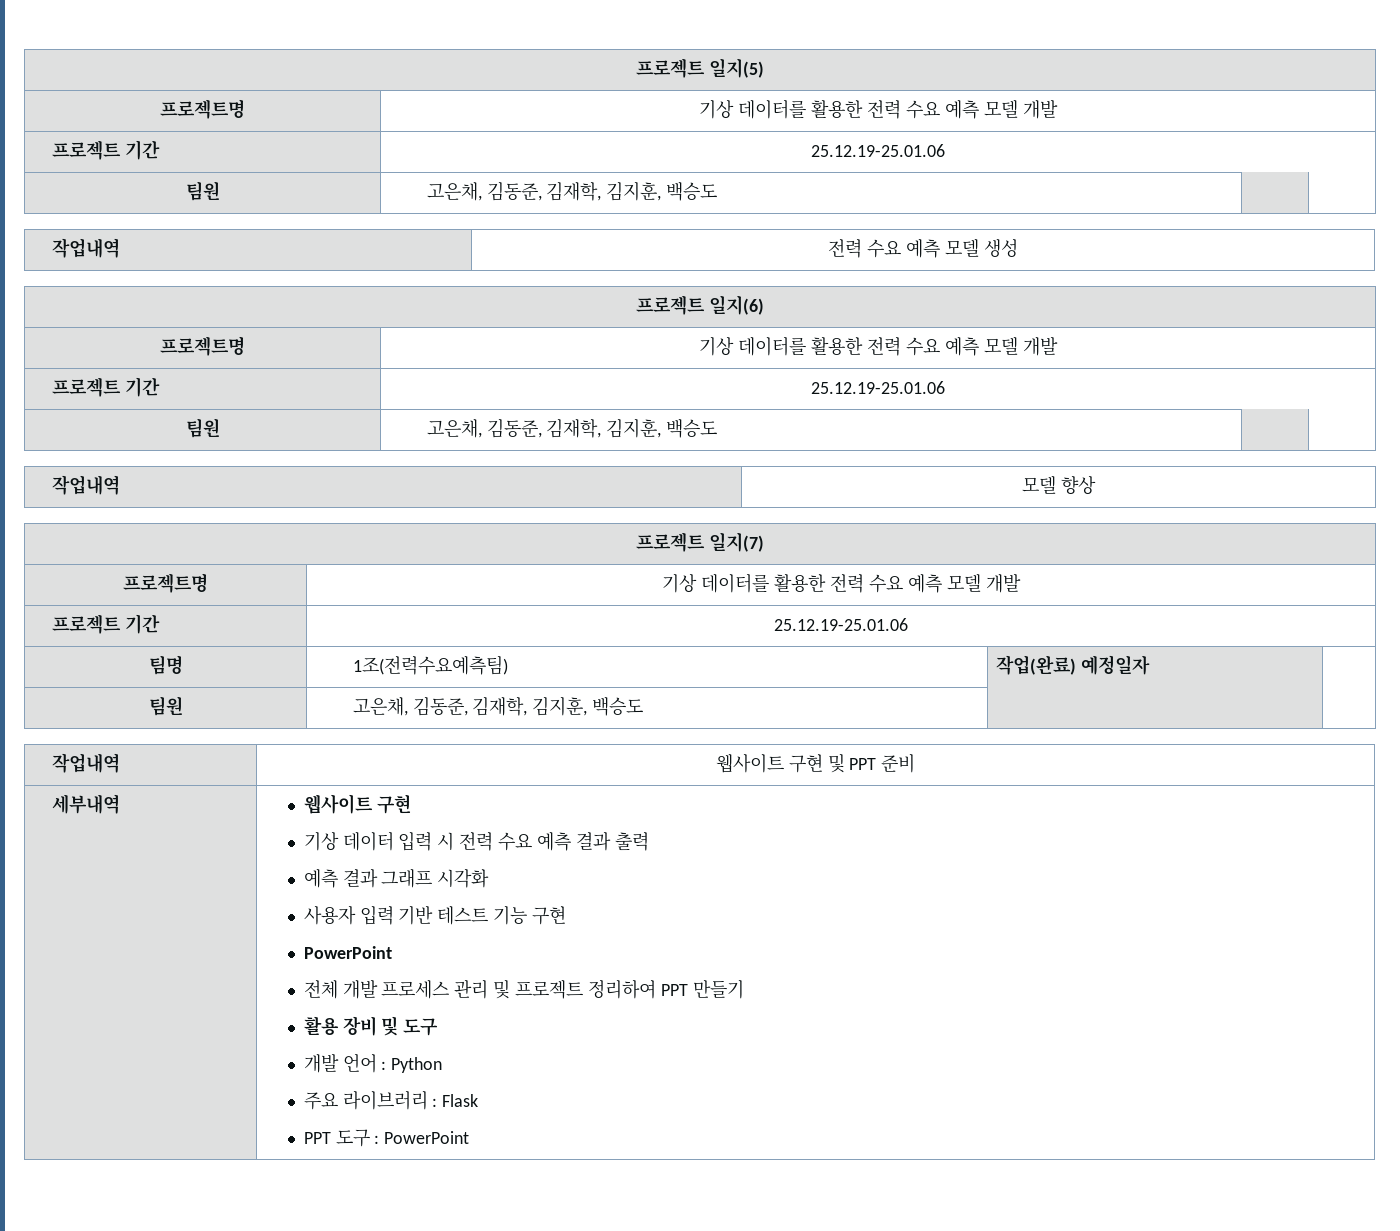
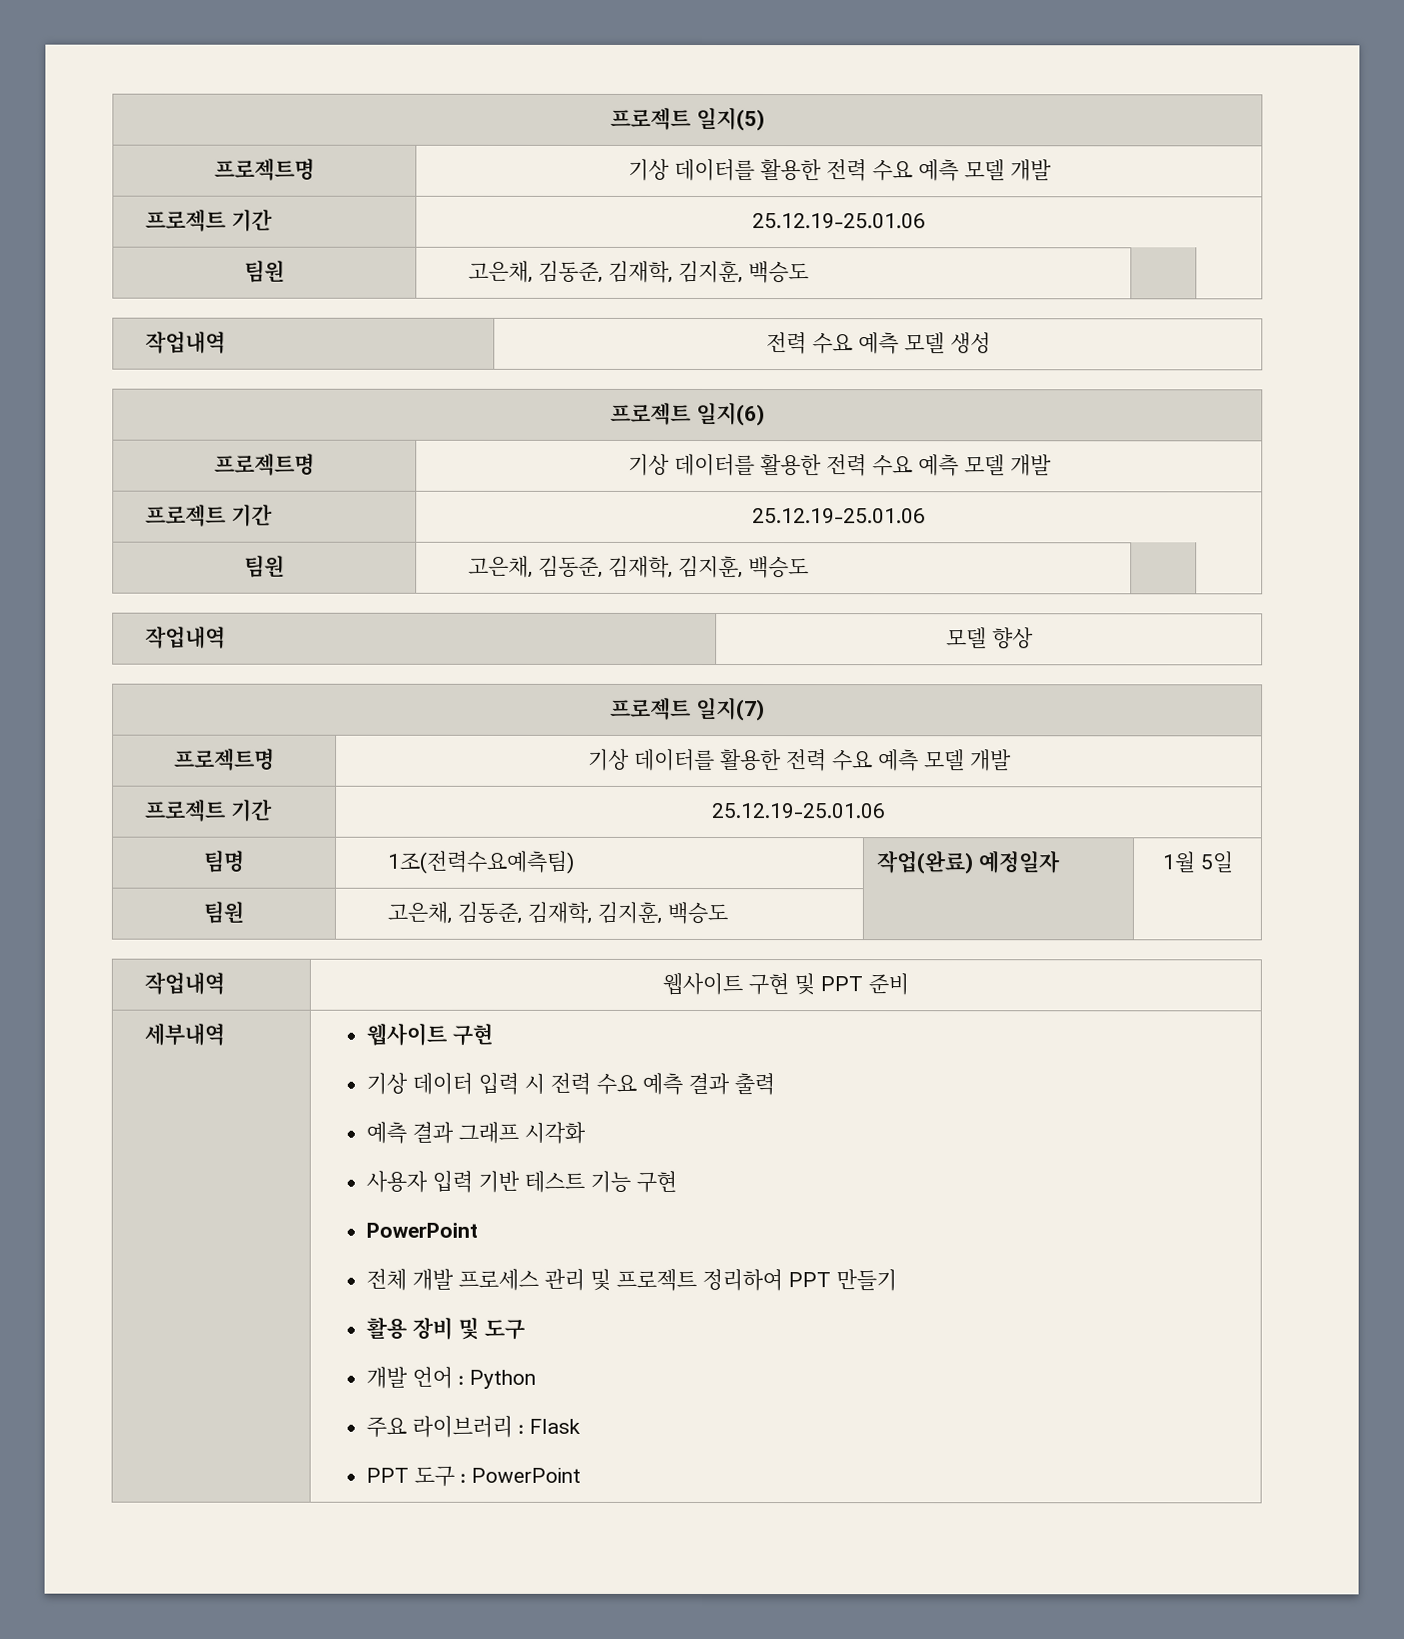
(1151, 665) none -> [1161,851,1233,873] 1월 5일

